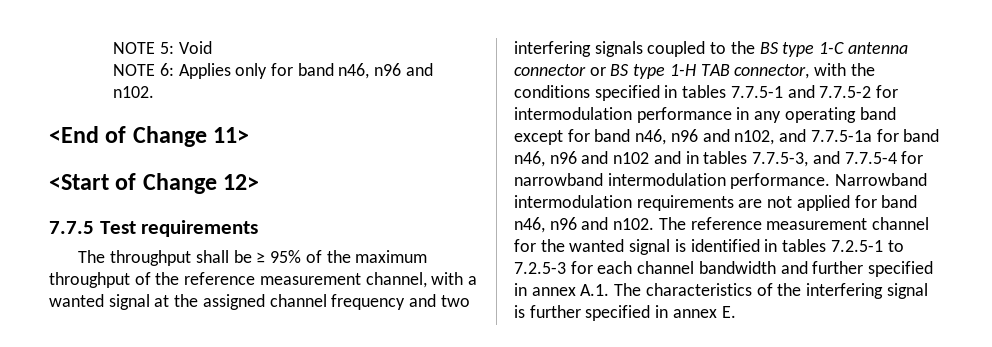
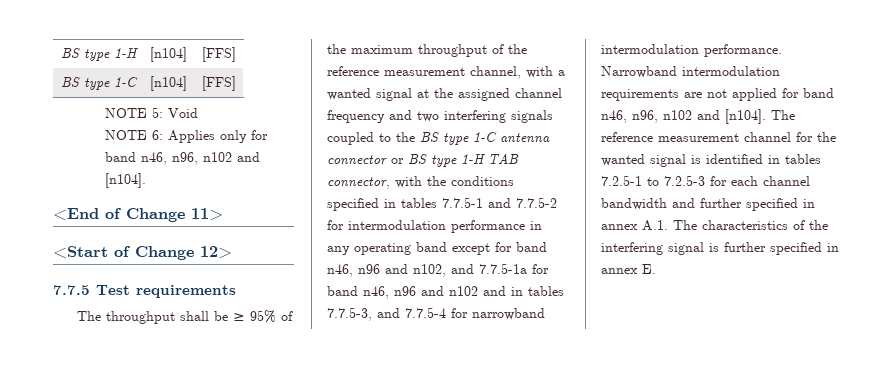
(113, 48) none -> [60,48,138,61] [150,47,187,62] [202,47,236,62] [60,77,138,90] [150,76,187,91] [202,76,236,91] BS type 1-H | [n104] | [FFS] // BS type 1-C | [n104] | [FFS] //
[374,63,433,76] [113,86,155,98] n96 and n102. -> [171,152,260,165] [104,173,146,188] n96, n102 and [n104].
[549,217,655,230] n96 and n102. -> [632,109,766,124] n96, n102 and [n104].

